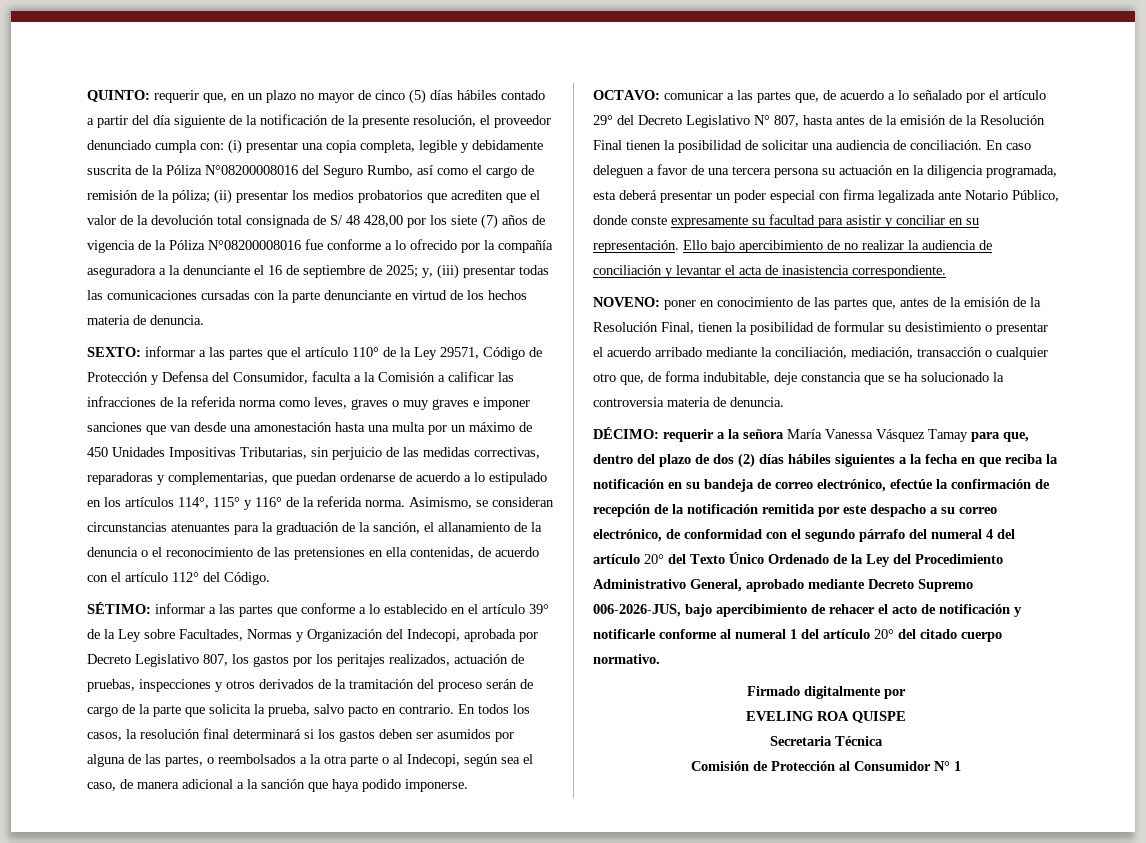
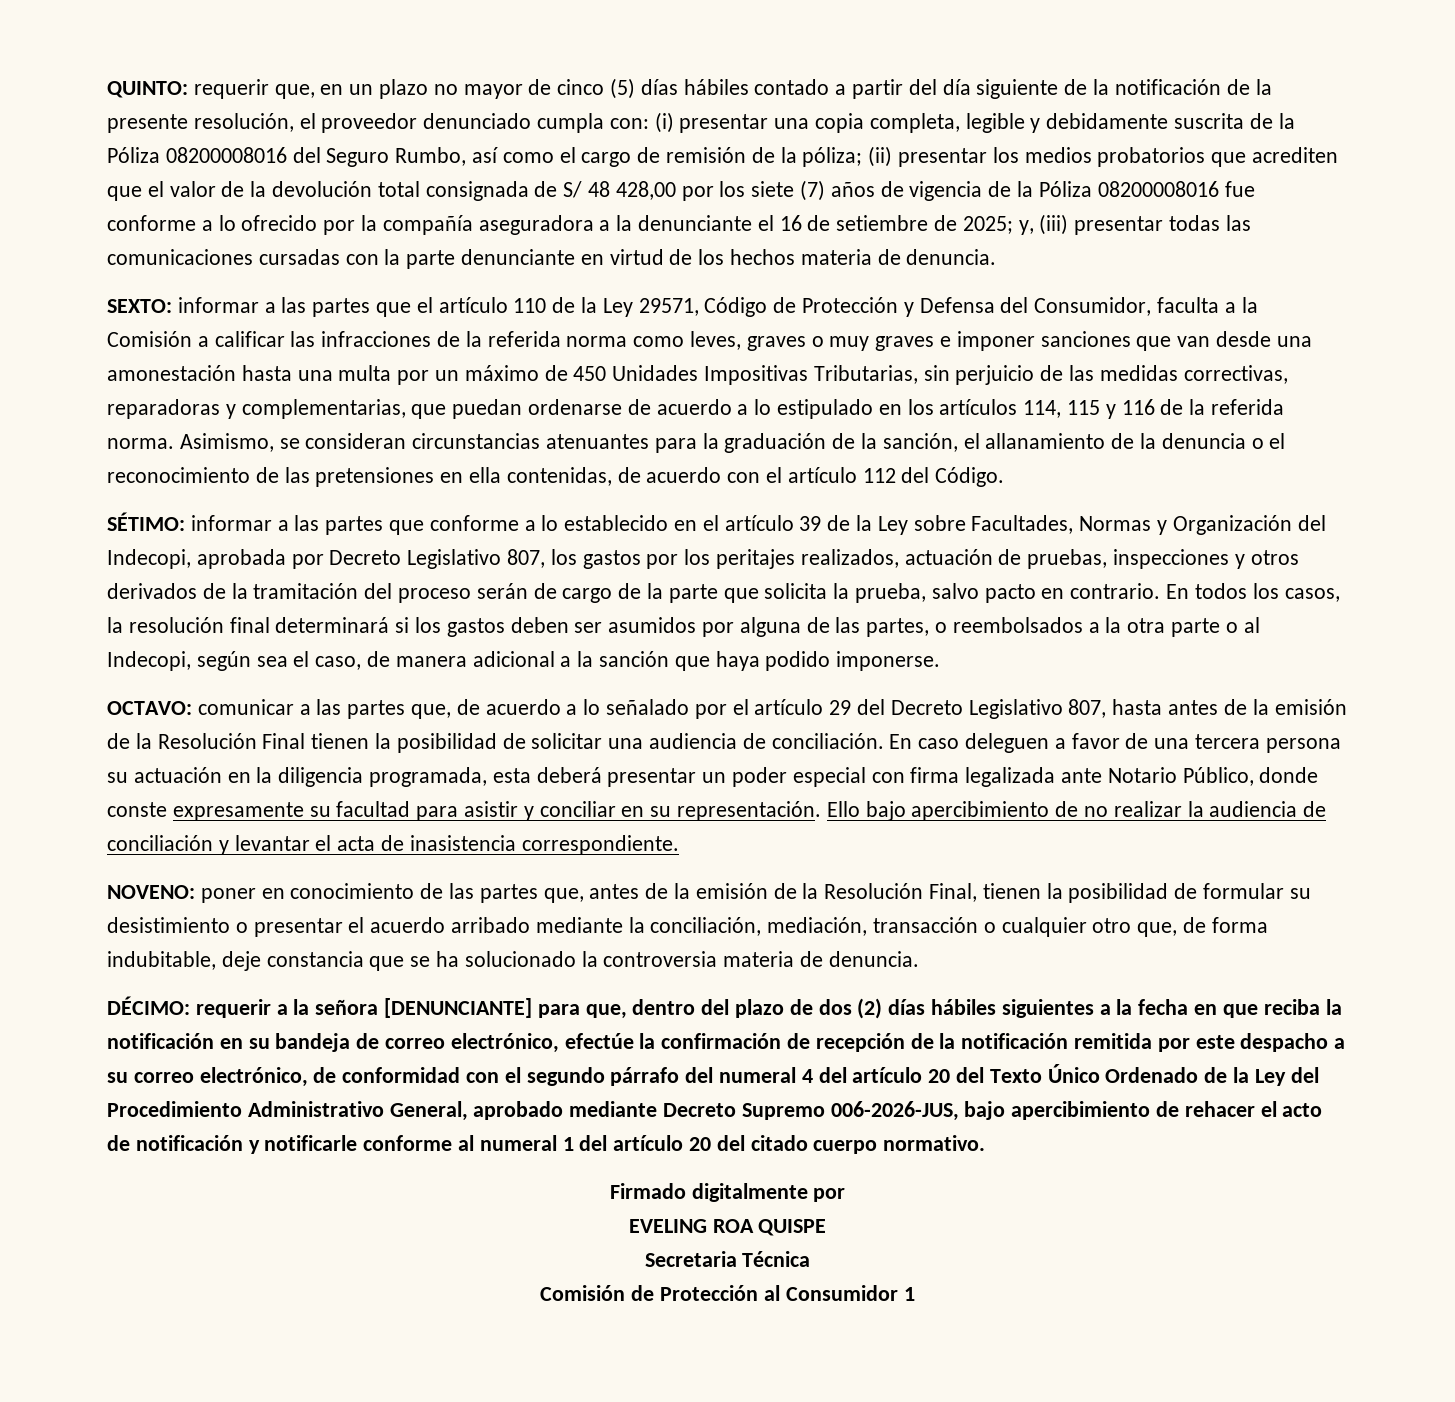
[205,165,298,175] N°08200008016 -> [165,147,287,163] 08200008016
[208,240,301,250] N°08200008016 -> [1097,181,1219,197] 08200008016
[303,265,365,278] septiembre -> [836,215,929,231] setiembre
[352,347,379,357] 110° -> [513,298,547,313] 110
[178,497,282,510] 114°, 115° y 116° -> [1023,399,1155,419] 114, 115 y 116
[172,572,199,582] 112° -> [862,468,896,483] 112
[529,604,549,614] 39° -> [799,516,822,531] 39
[593,115,613,125] 29° -> [829,700,852,715] 29
[754,115,770,125] N° -> (1063, 709) none
[787,429,968,442] María Vanessa Vásquez Tamay -> [384,998,533,1018] [DENUNCIANTE]
[644,554,664,564] 20° -> [928,1069,951,1083] 20
[874,629,894,639] 20° -> [689,1137,712,1151] 20
[934,761,950,771] N° -> (898, 1293) none

